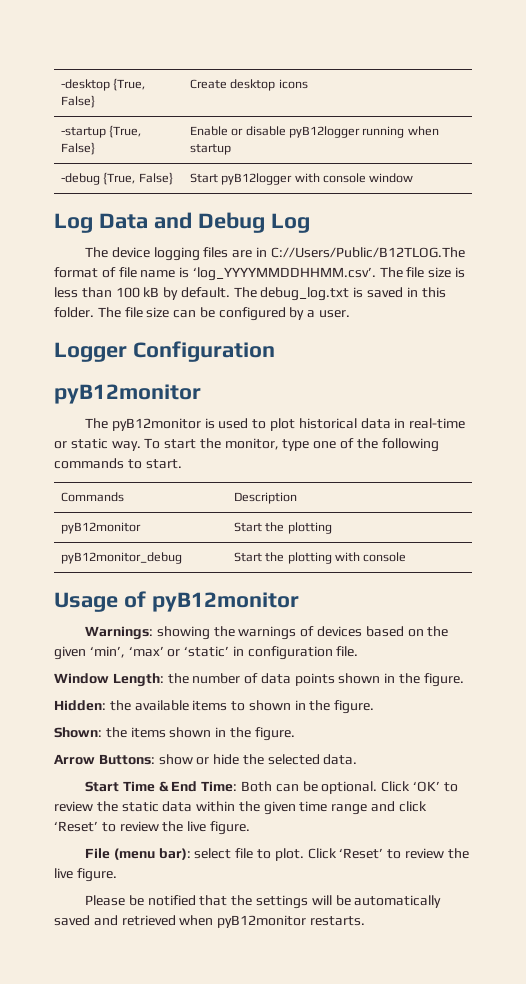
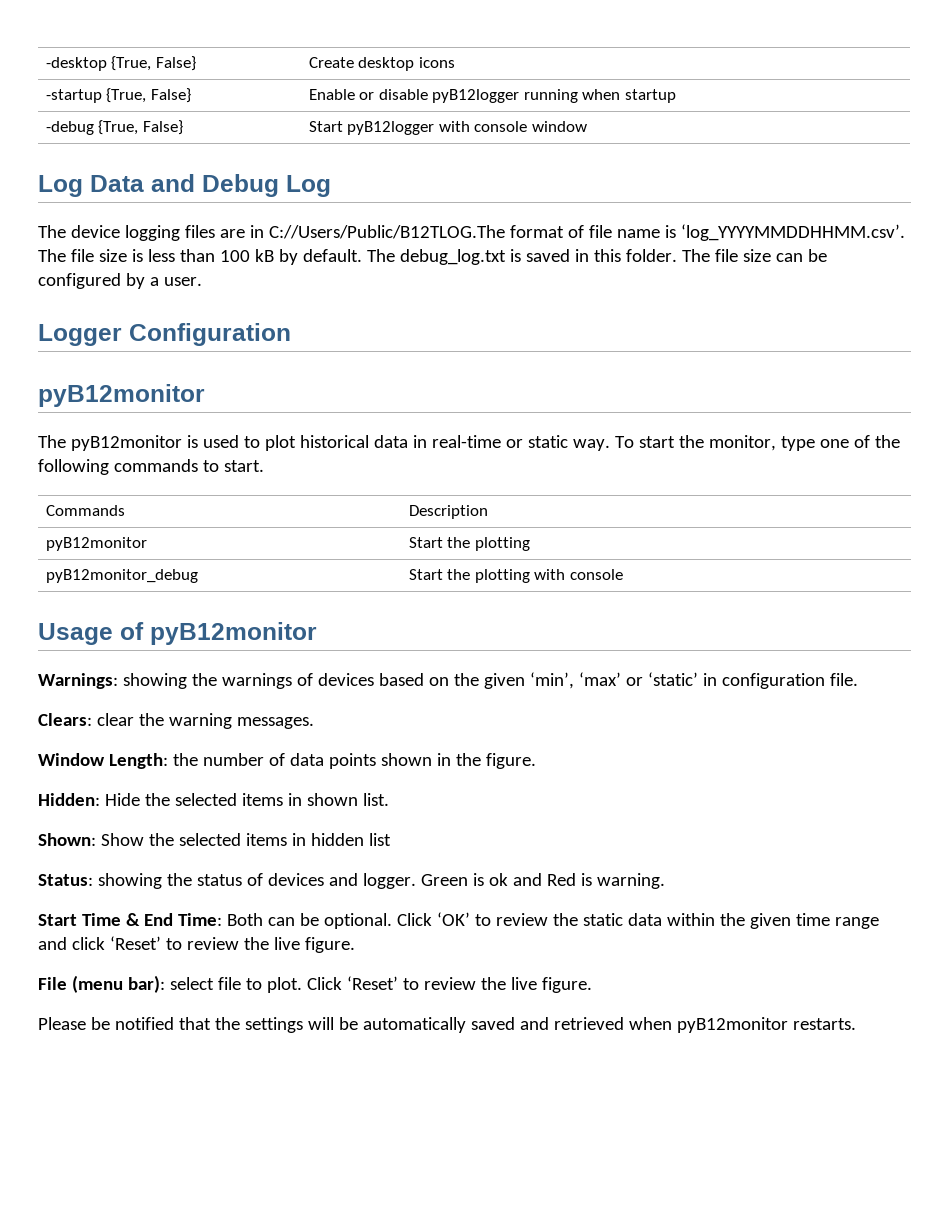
(359, 651) none -> [38,713,314,729] // Clears: clear the warning messages.
[109,700,375,714] [54,727,295,741] [54,754,358,765] the available items to shown in the figure. // Shown: the items shown in the figure. // Arrow Buttons: show or hide the selected data. -> [104,793,389,806] [38,833,391,846] [38,873,665,889] Hide the selected items in shown list. // Shown: Show the selected items in hidden list // Status: showing the status of devices and logger. Green is ok and Red is warning.

